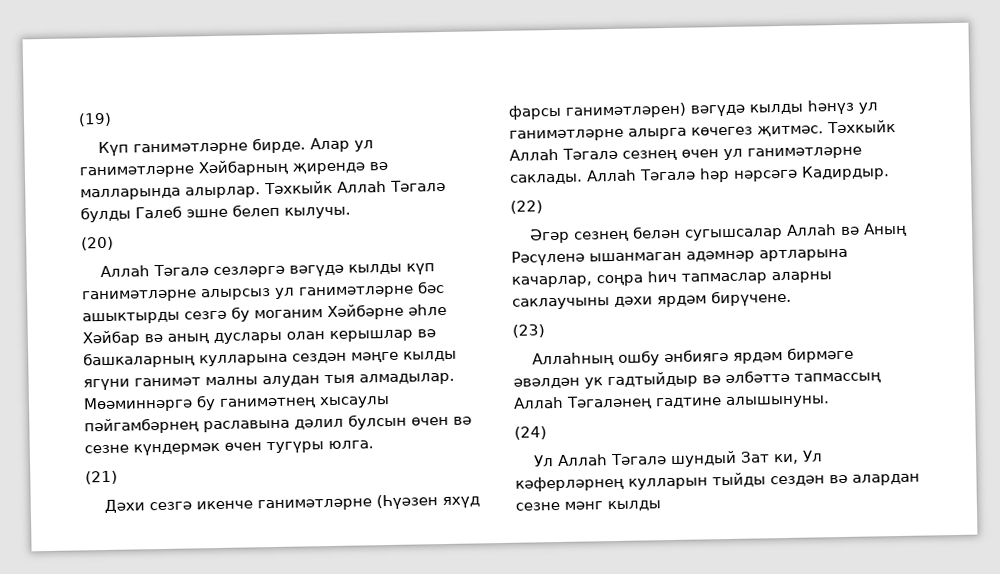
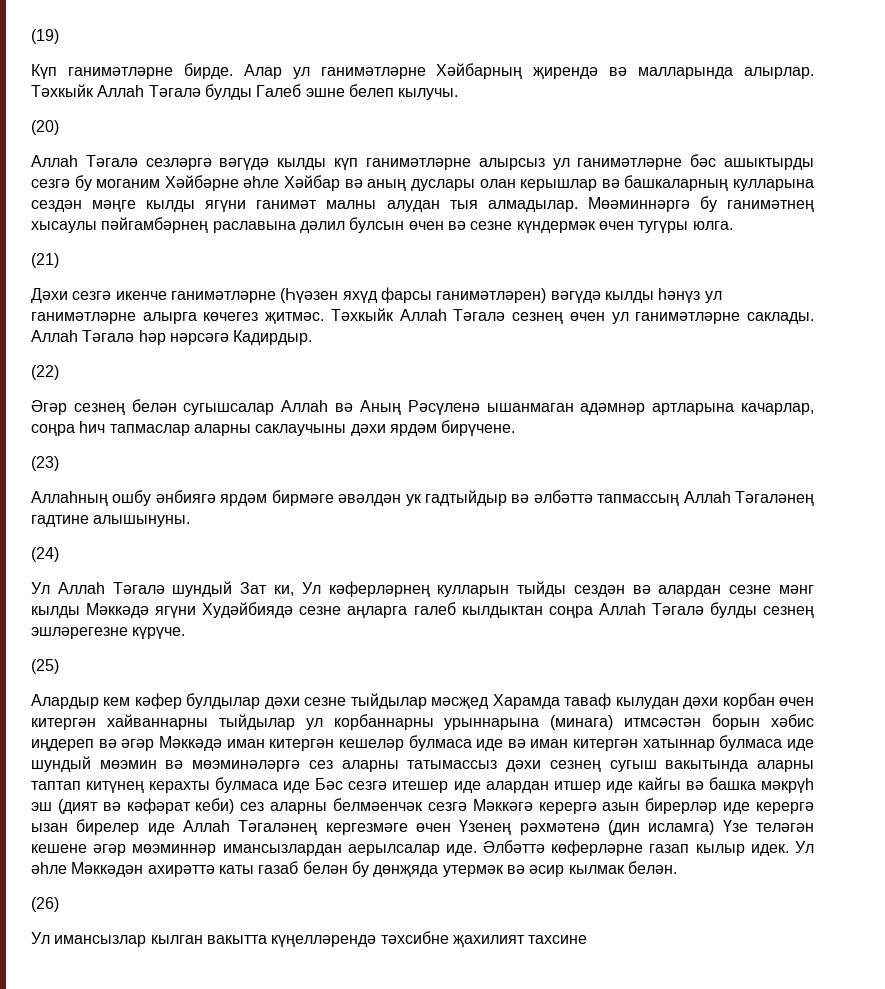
(661, 506) none -> [86,602,815,618] [31,627,186,639] [31,659,59,674] [31,693,814,709] [31,714,815,730] [31,735,814,751] [31,756,815,772] [31,777,815,793] [31,798,814,814] [31,819,815,835] [31,840,814,856] [31,861,677,877] [31,897,59,912] [31,931,588,947] Мәккәдә ягүни Худәйбиядә сезне аңларга галеб кылдыктан соңра Аллаһ Тәгалә булды сезнең эшләрегезне күрүче. // (25) // Алардыр кем кәфер булдылар дәхи сезне тыйдылар мәсҗед Харамда таваф кылудан дәхи корбан өчен китергән хайваннарны тыйдылар ул корбаннарны урыннарына (минага) итмсәстән борын хәбис иңдереп вә әгәр Мәккәдә иман китергән кешеләр булмаса иде вә иман китергән хатыннар булмаса иде шундый мөэмин вә мөэминәләргә сез аларны татымассыз дәхи сезнең сугыш вакытында аларны таптап китүнең керахты булмаса иде Бәс сезгә итешер иде алардан итшер иде кайгы вә башка мәкрүһ эш (дият вә кәфәрат кеби) сез аларны белмәенчәк сезгә Мәккәгә керергә азын бирерләр иде керергә ызан бирелер иде Аллаһ Тәгаләнең кергезмәге өчен Үзенең рәхмәтенә (дин исламга) Үзе теләгән кешене әгәр мөэминнәр имансызлардан аерылсалар иде. Әлбәттә көферләрне газап кылыр идек. Ул әһле Мәккәдән ахирәттә каты газаб белән бу дөнҗяда утермәк вә әсир кылмак белән. // (26) // Ул имансызлар кылган вакытта күңелләрендә тәхсибне җахилият тахсине

